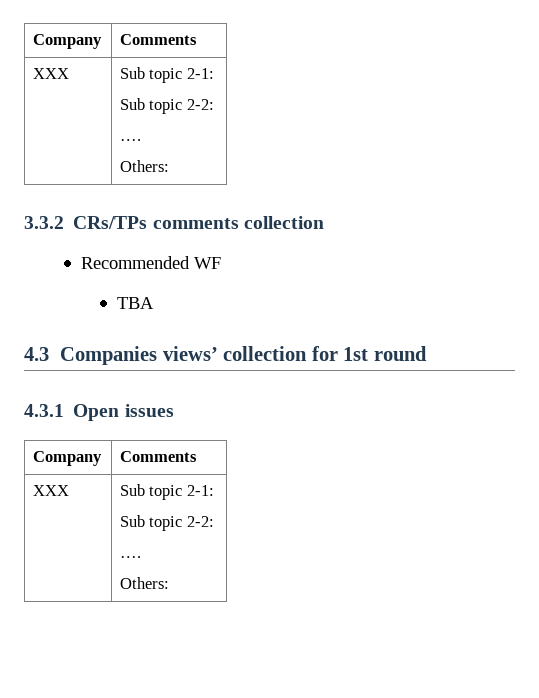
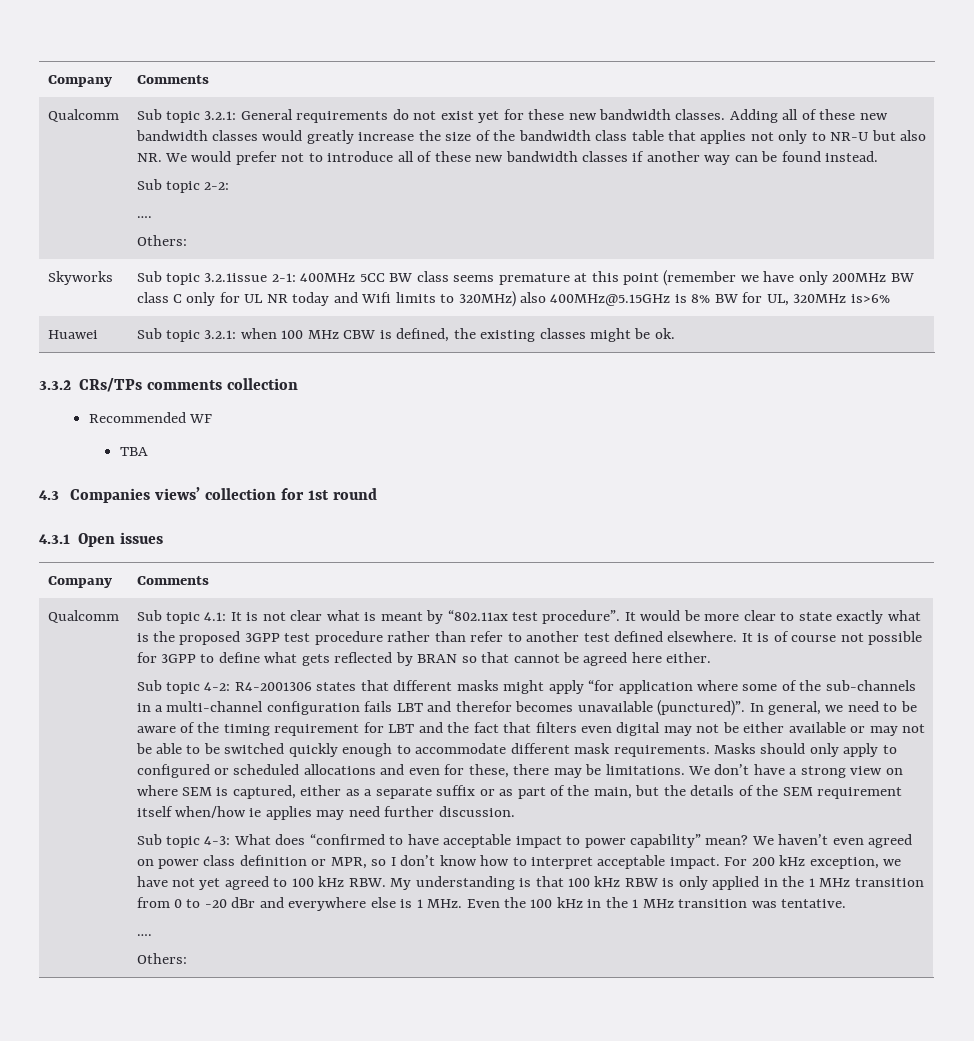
[33,34,103,49] [120,34,198,45] [33,68,70,79] [120,67,214,83] [120,98,214,114] [120,139,142,141] [120,160,170,172] Company | Comments // XXX | Sub topic 2-1: // Sub topic 2-2: // …. // Others: -> [47,75,112,87] [136,75,209,84] [47,109,119,122] [136,109,888,123] [135,130,927,144] [136,151,879,165] [136,179,230,193] [136,216,152,218] [136,235,187,246] [47,271,113,285] [136,270,914,286] [136,291,890,307] [47,330,98,339] [136,328,675,342] Company | Comments // Qualcomm | Sub topic 3.2.1: General requirements do not exist yet for these new bandwidth classes. Adding all of these new bandwidth classes would greatly increase the size of the bandwidth class table that applies not only to NR-U but also NR. We would prefer not to introduce all of these new bandwidth classes if another way can be found instead. // Sub topic 2-2: // …. // Others: // Skyworks | Sub topic 3.2.1issue 2-1: 400MHz 5CC BW class seems premature at this point (remember we have only 200MHz BW class C only for UL NR today and Wifi limits to 320MHz) also 400MHz@5.15GHz is 8% BW for UL, 320MHz is>6% // Huawei | Sub topic 3.2.1: when 100 MHz CBW is defined, the existing classes might be ok.
[33,485,70,496] [120,484,214,500] [120,515,214,531] XXX | Sub topic 2-1: // Sub topic 2-2: -> [47,610,119,623] [136,610,921,624] [136,631,923,645] [136,652,712,666] [136,680,916,694] [136,700,917,716] [136,722,926,736] [135,743,897,757] [136,764,903,778] [136,785,903,799] [136,806,515,820] [136,834,913,848] [136,855,902,869] [136,876,924,890] [136,897,847,911] Qualcomm | Sub topic 4.1: It is not clear what is meant by “802.11ax test procedure”. It would be more clear to state exactly what is the proposed 3GPP test procedure rather than refer to another test defined elsewhere. It is of course not possible for 3GPP to define what gets reflected by BRAN so that cannot be agreed here either. // Sub topic 4-2: R4-2001306 states that different masks might apply “for application where some of the sub-channels in a multi-channel configuration fails LBT and therefor becomes unavailable (punctured)”. In general, we need to be aware of the timing requirement for LBT and the fact that filters even digital may not be either available or may not be able to be switched quickly enough to accommodate different mask requirements. Masks should only apply to configured or scheduled allocations and even for these, there may be limitations. We don’t have a strong view on where SEM is captured, either as a separate suffix or as part of the main, but the details of the SEM requirement itself when/how ie applies may need further discussion. // Sub topic 4-3: What does “confirmed to have acceptable impact to power capability” mean? We haven’t even agreed on power class definition or MPR, so I don’t know how to interpret acceptable impact. For 200 kHz exception, we have not yet agreed to 100 kHz RBW. My understanding is that 100 kHz RBW is only applied in the 1 MHz transition from 0 to -20 dBr and everywhere else is 1 MHz. Even the 100 kHz in the 1 MHz transition was tentative.

